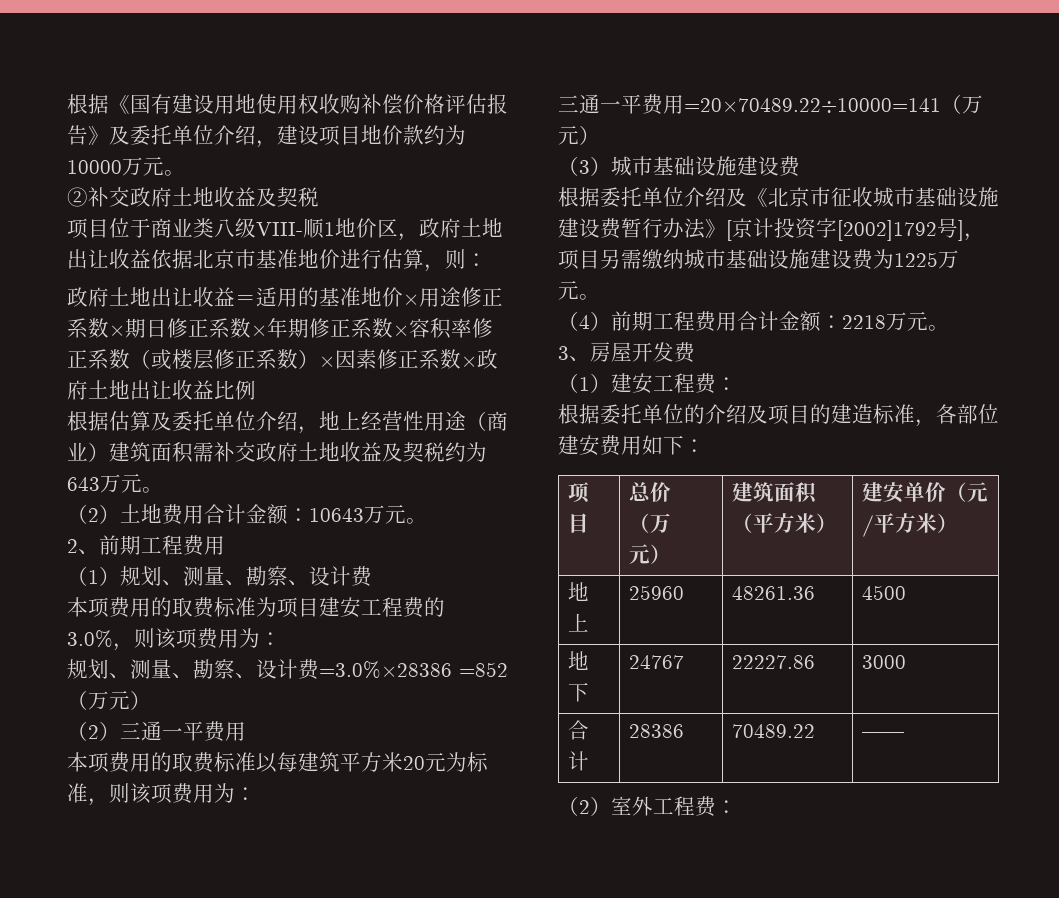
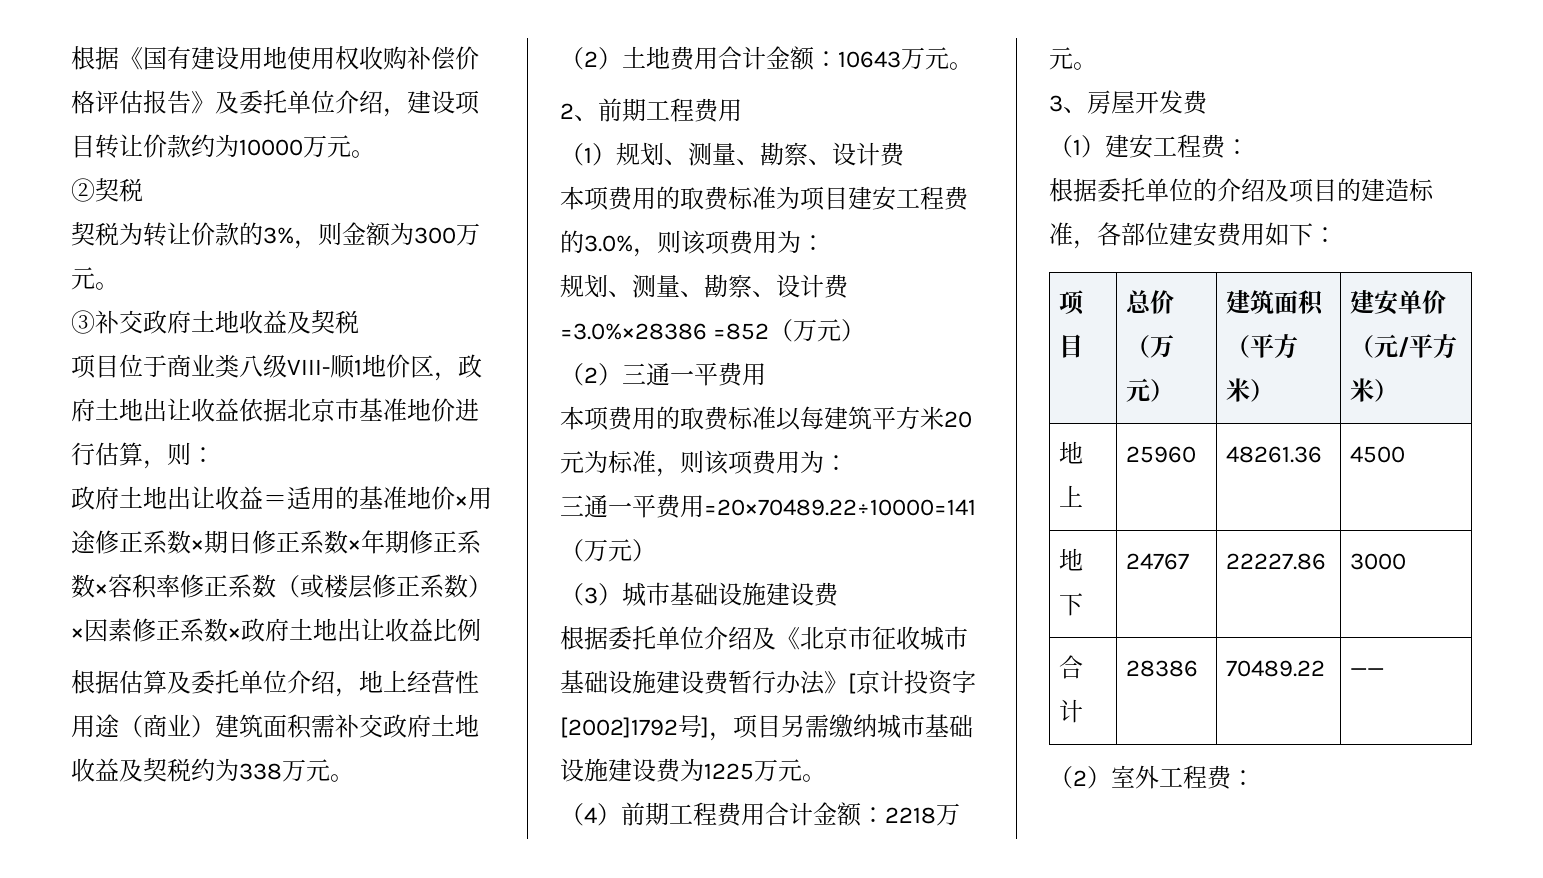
[361,125,382,144] 地 -> [95,134,143,159] 转让
(88, 197) none -> [95,178,143,202] [71,222,480,249] [71,267,119,290] [71,310,95,334] 契税 // 契税为转让价款的3%，则金额为300万元。 // ③
[67,477,100,491] 643 -> [239,763,282,780] 338

